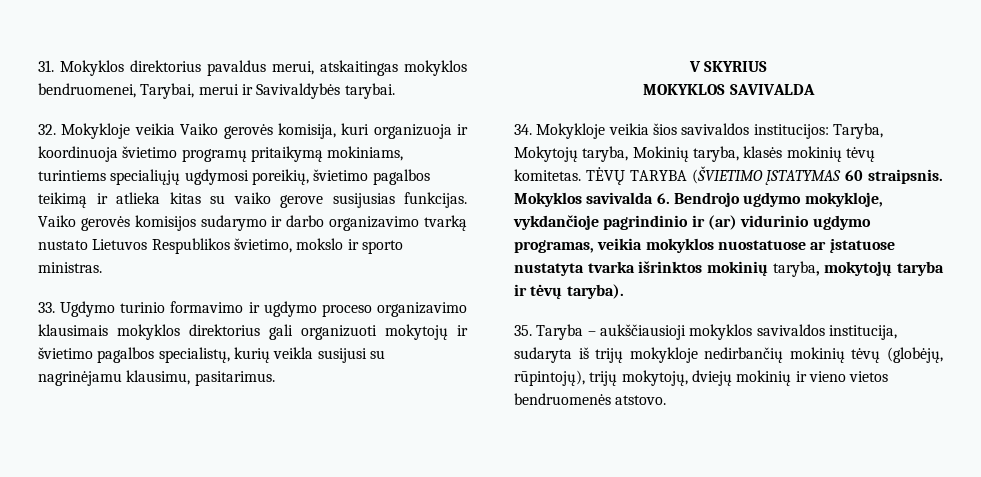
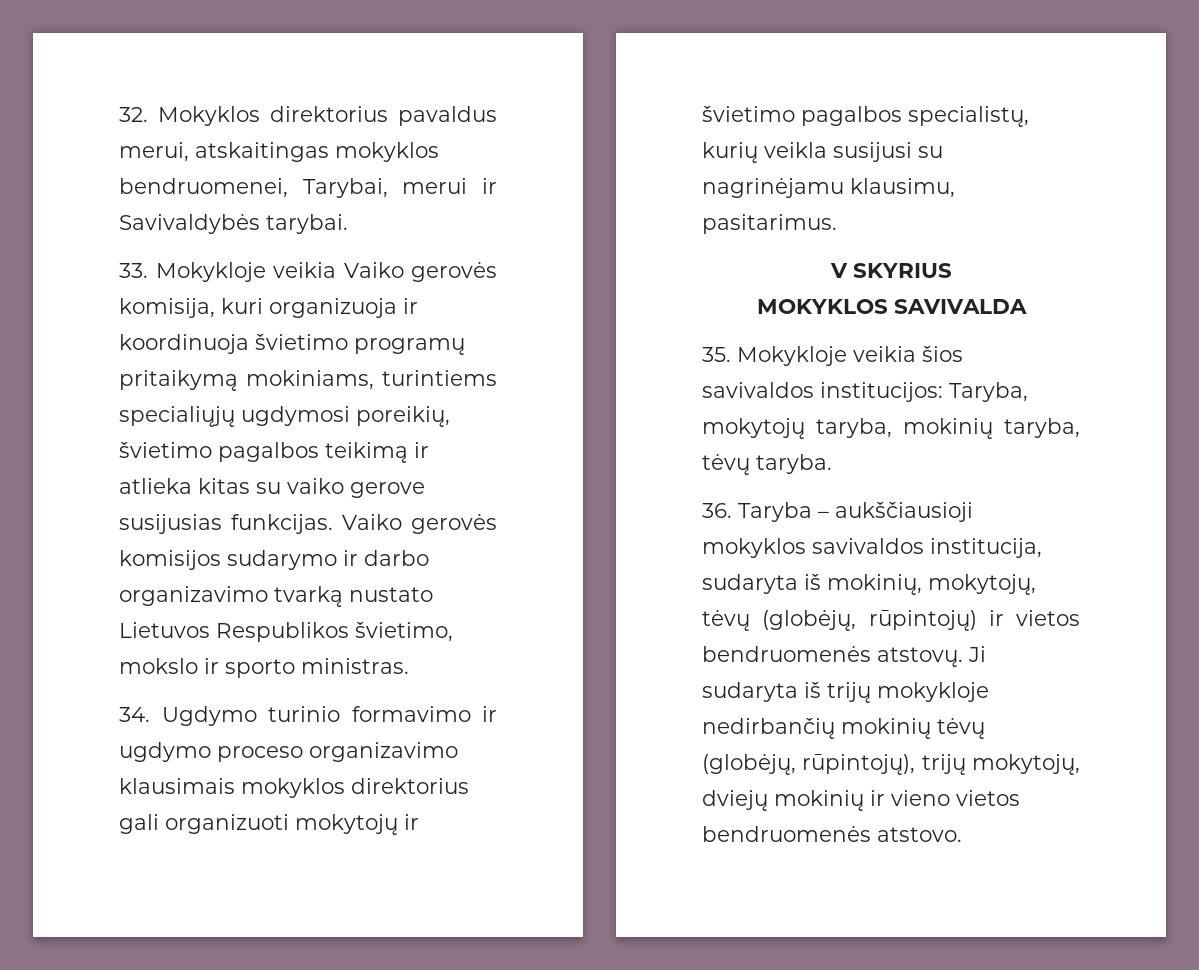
[38,60,54,72] 31. -> [119,107,148,122] 32.
[38,124,56,135] 32. -> [119,263,148,278] 33.
[38,302,55,313] 33. -> [119,707,150,722] 34.
[514,124,532,135] 34. -> [702,347,731,362] 35.
[514,146,875,162] [514,166,943,185] [514,192,883,207] [513,215,871,230] [514,238,895,253] [514,261,944,277] [514,284,624,299] [514,325,532,336] Mokytojų taryba, Mokinių taryba, klasės mokinių tėvų komitetas. TĖVŲ TARYBA (ŠVIETIMO ĮSTATYMAS 60 straipsnis. Mokyklos savivalda 6. Bendrojo ugdymo mokykloje, vykdančioje pagrindinio ir (ar) vidurinio ugdymo programas, veikia mokyklos nuostatuose ar įstatuose nustatyta tvarka išrinktos mokinių taryba, mokytojų taryba ir tėvų taryba). // 35. -> [702,418,1080,439] [702,453,832,475] [702,503,732,518] mokytojų taryba, mokinių taryba, tėvų taryba. // 36.
(589, 353) none -> [827,574,1036,595] [702,609,1080,631] [702,645,986,667] [702,682,821,702] mokinių, mokytojų, tėvų (globėjų, rūpintojų) ir vietos bendruomenės atstovų. Ji sudaryta iš

